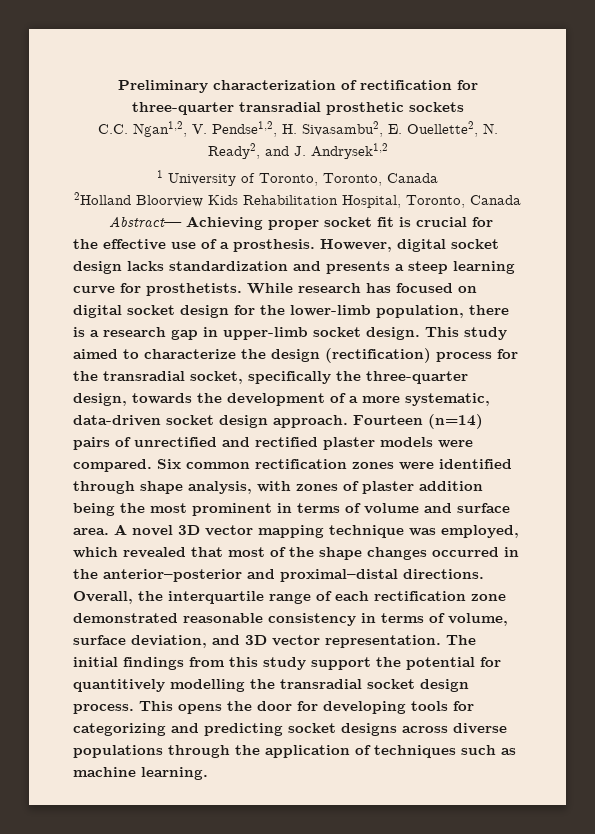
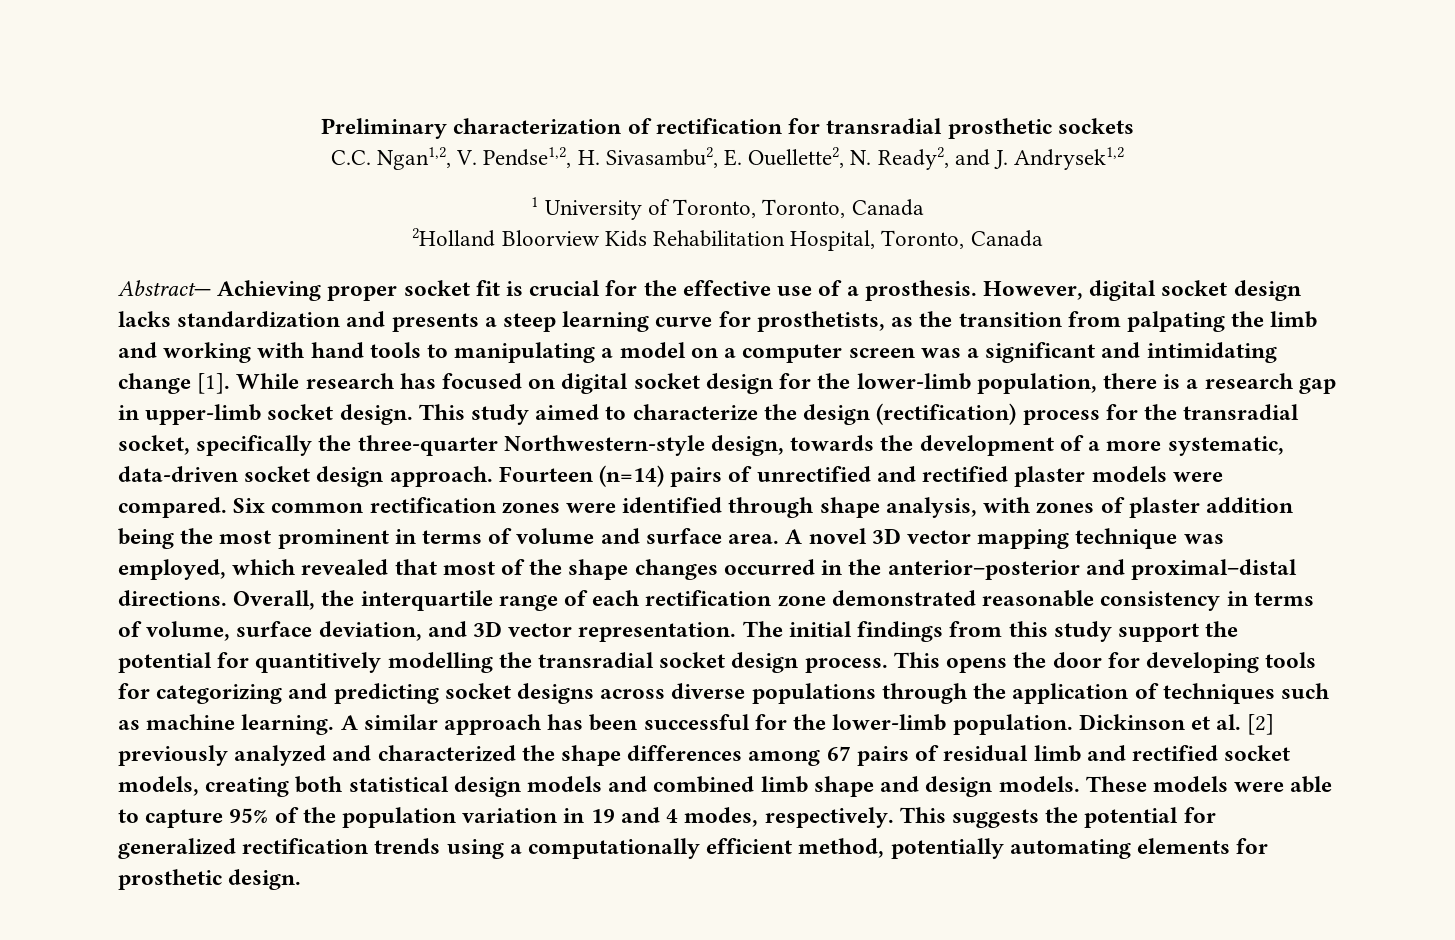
[131,102,234,115] three-quarter -> (821, 126) none
[146,283,242,296] prosthetists. -> [756,311,1318,332] [118,342,1277,363] [118,373,231,394] prosthetists, as the transition from palpating the limb and working with hand tools to manipulating a model on a computer screen was a significant and intimidating change [1].
(468, 377) none -> [503,435,705,456] Northwestern-style
(208, 773) none -> [340,714,1275,735] [118,745,1291,766] [118,776,1333,797] [118,807,1216,828] [118,838,1269,859] [118,869,302,890] A similar approach has been successful for the lower-limb population. Dickinson et al. [2] previously analyzed and characterized the shape differences among 67 pairs of residual limb and rectified socket models, creating both statistical design models and combined limb shape and design models. These models were able to capture 95% of the population variation in 19 and 4 modes, respectively. This suggests the potential for generalized rectification trends using a computationally efficient method, potentially automating elements for prosthetic design.

